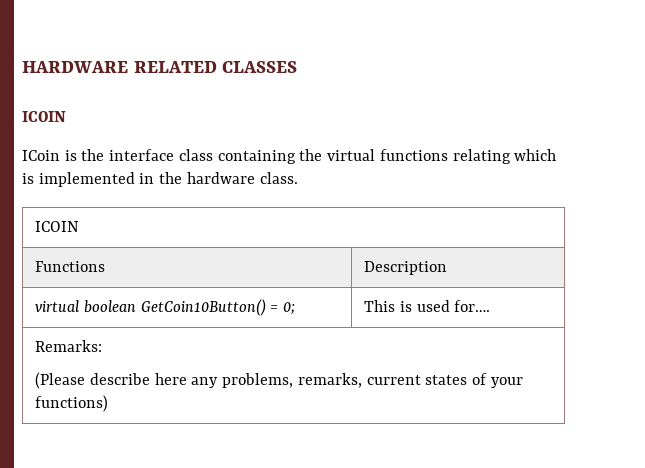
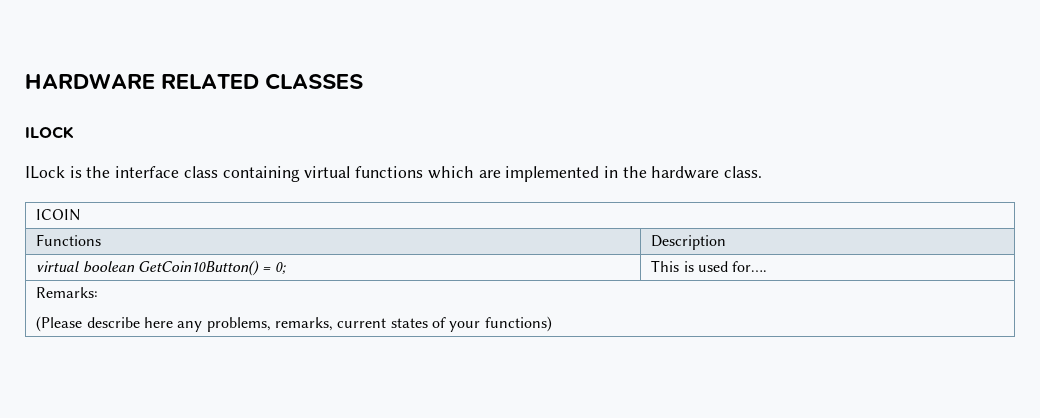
[22,111,66,122] [22,150,60,161] ICOIN // ICoin -> [25,126,74,139] [25,166,65,179] ILOCK // ILock
[299,149,323,161] the -> (300, 174) none
[452,149,557,164] [22,173,34,184] relating which is -> [427,166,501,179] which are

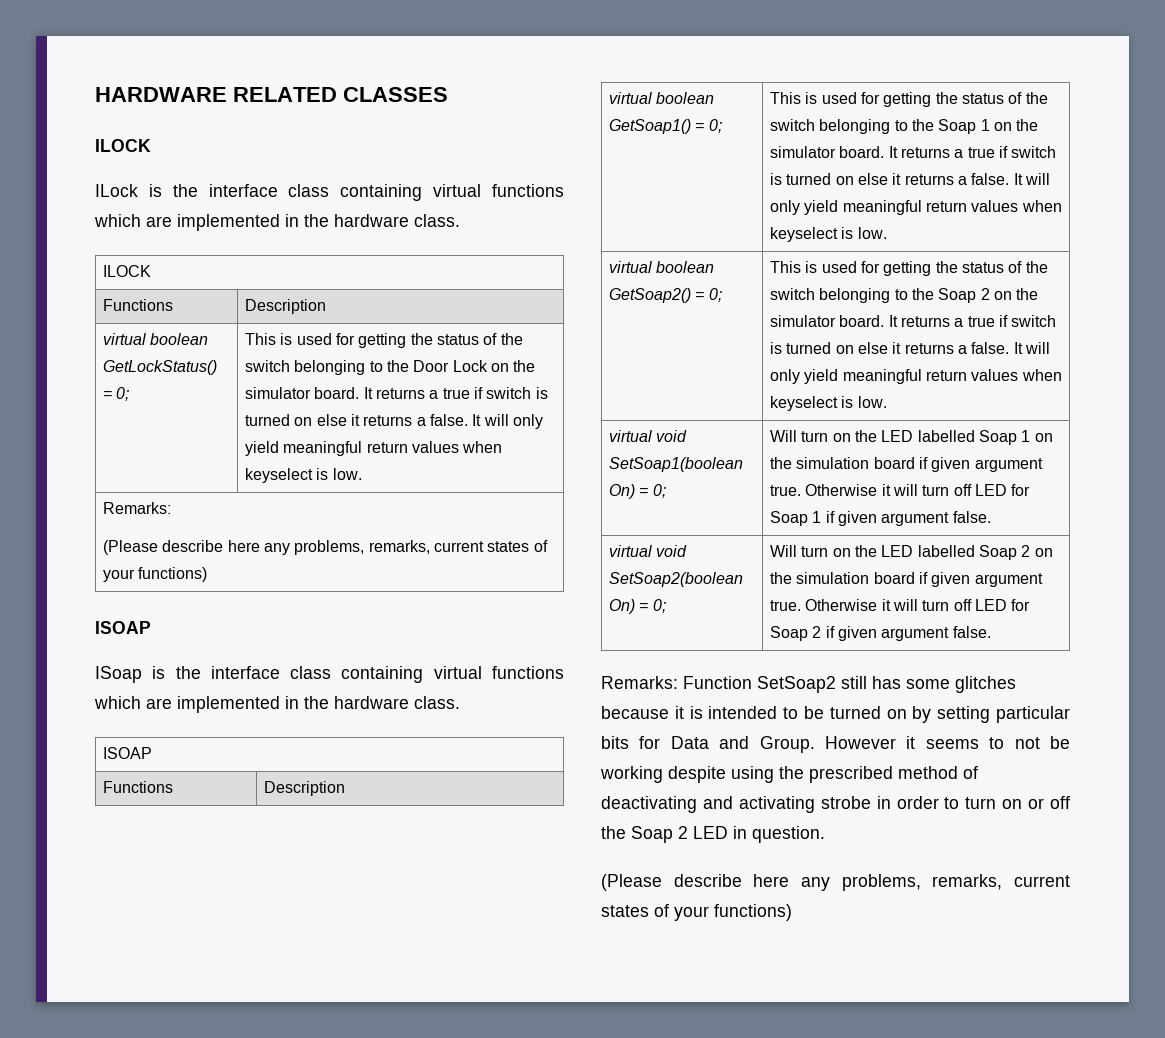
[36,209,81,221] [36,234,102,246] [651,235,727,250] [36,260,286,276] [651,260,768,272] ICOIN // Functions | Description // virtual boolean GetCoin10Button() = 0; | This is used for…. -> [103,265,152,277] [103,299,174,311] [245,299,327,314] [103,333,209,345] [103,360,218,375] [103,387,130,401] [245,333,523,348] [245,360,536,375] [245,387,548,399] [245,414,543,429] [245,441,503,456] [245,468,362,483] ILOCK // Functions | Description // virtual boolean GetLockStatus() = 0; | This is used for getting the status of the switch belonging to the Door Lock on the simulator board. It returns a true if switch is turned on else it returns a false. It will only yield meaningful return values when keyselect is low.
(552, 324) none -> [95,621,151,634] [95,666,564,683] [94,696,460,713] [103,747,153,759] [103,781,174,793] [264,781,346,796] [609,92,715,104] [609,119,722,134] [770,92,1048,107] [770,119,1039,134] [770,146,1057,158] [770,173,1050,185] [770,200,1062,215] [770,227,887,242] [609,261,715,273] [609,288,722,303] [770,261,1048,276] [770,288,1039,303] [770,315,1057,327] [770,342,1050,354] [770,369,1062,384] [770,396,887,411] [609,430,688,442] [609,457,744,472] [609,484,666,499] [770,430,1053,445] [770,457,1043,472] [770,484,1031,496] [770,511,991,526] [609,545,688,557] [609,572,744,587] [609,599,666,614] [770,545,1053,560] [770,572,1043,587] [770,599,1031,611] [770,626,991,641] [601,676,1016,693] [601,706,1070,723] [601,736,1070,753] [600,766,978,783] [601,796,1070,813] [601,826,825,843] [601,874,1070,891] [601,904,792,921] // ISOAP // ISoap is the interface class containing virtual functions which are implemented in the hardware class. // ISOAP // Functions | Description // virtual boolean GetSoap1() = 0; | This is used for getting the status of the switch belonging to the Soap 1 on the simulator board. It returns a true if switch is turned on else it returns a false. It will only yield meaningful return values when keyselect is low. // virtual boolean GetSoap2() = 0; | This is used for getting the status of the switch belonging to the Soap 2 on the simulator board. It returns a true if switch is turned on else it returns a false. It will only yield meaningful return values when keyselect is low. // virtual void SetSoap1(boolean On) = 0; | Will turn on the LED labelled Soap 1 on the simulation board if given argument true. Otherwise it will turn off LED for Soap 1 if given argument false. // virtual void SetSoap2(boolean On) = 0; | Will turn on the LED labelled Soap 2 on the simulation board if given argument true. Otherwise it will turn off LED for Soap 2 if given argument false. // Remarks: Function SetSoap2 still has some glitches because it is intended to be turned on by setting particular bits for Data and Group. However it seems to not be working despite using the prescribed method of deactivating and activating strobe in order to turn on or off the Soap 2 LED in question. // (Please describe here any problems, remarks, current states of your functions)

